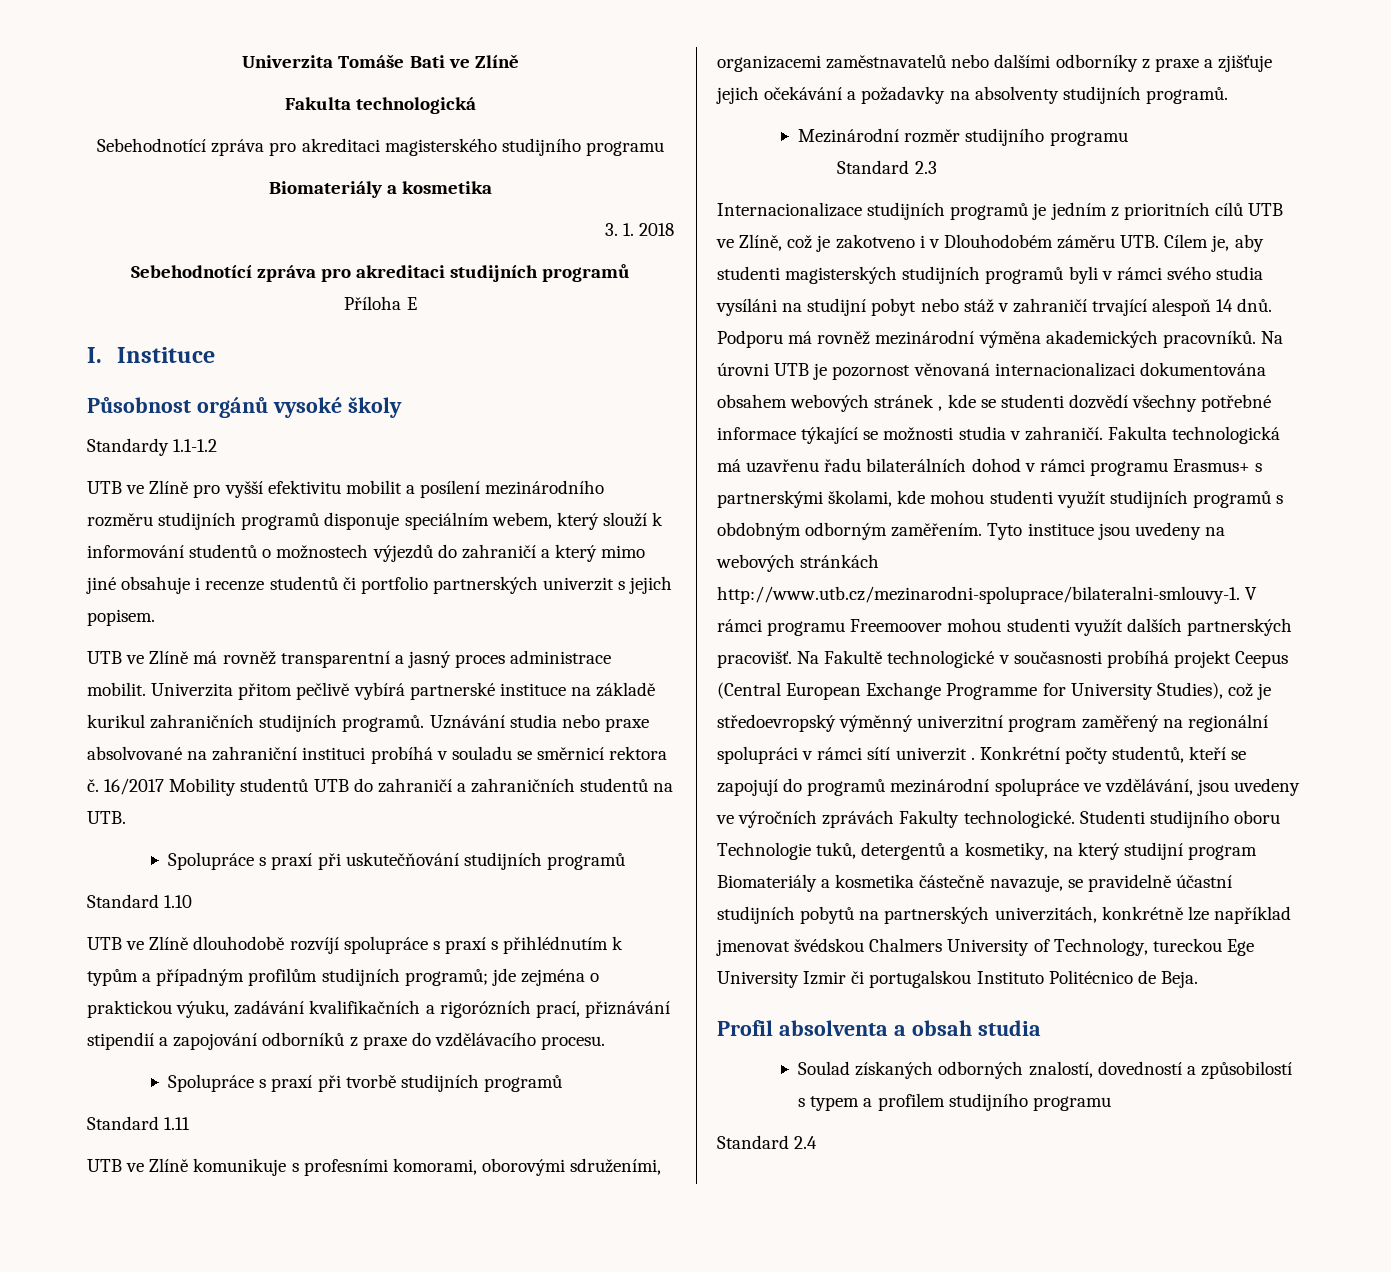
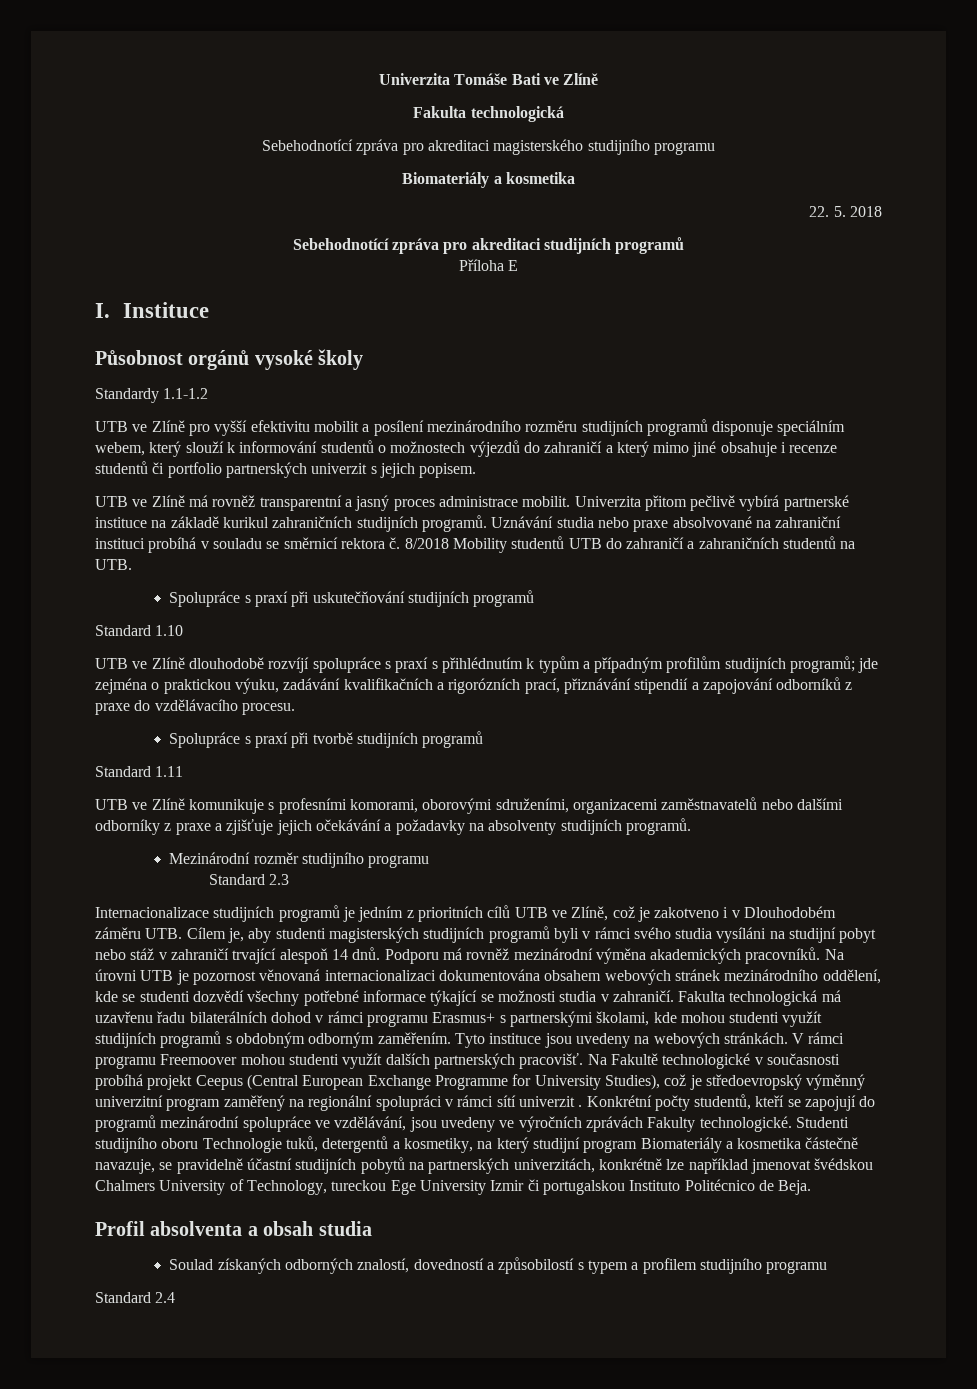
[604,223,634,236] 3. 1. -> [809,206,846,217] 22. 5.
[104,778,165,795] 16/2017 -> [404,538,449,549] 8/2018
[938,406,943,411] , -> [724,969,881,984] mezinárodního oddělení,
[800,554,880,568] [717,586,1240,604] stránkách http://www.utb.cz/mezinarodni-spoluprace/bilateralni-smlouvy-1. -> [723,1032,788,1044] stránkách.

